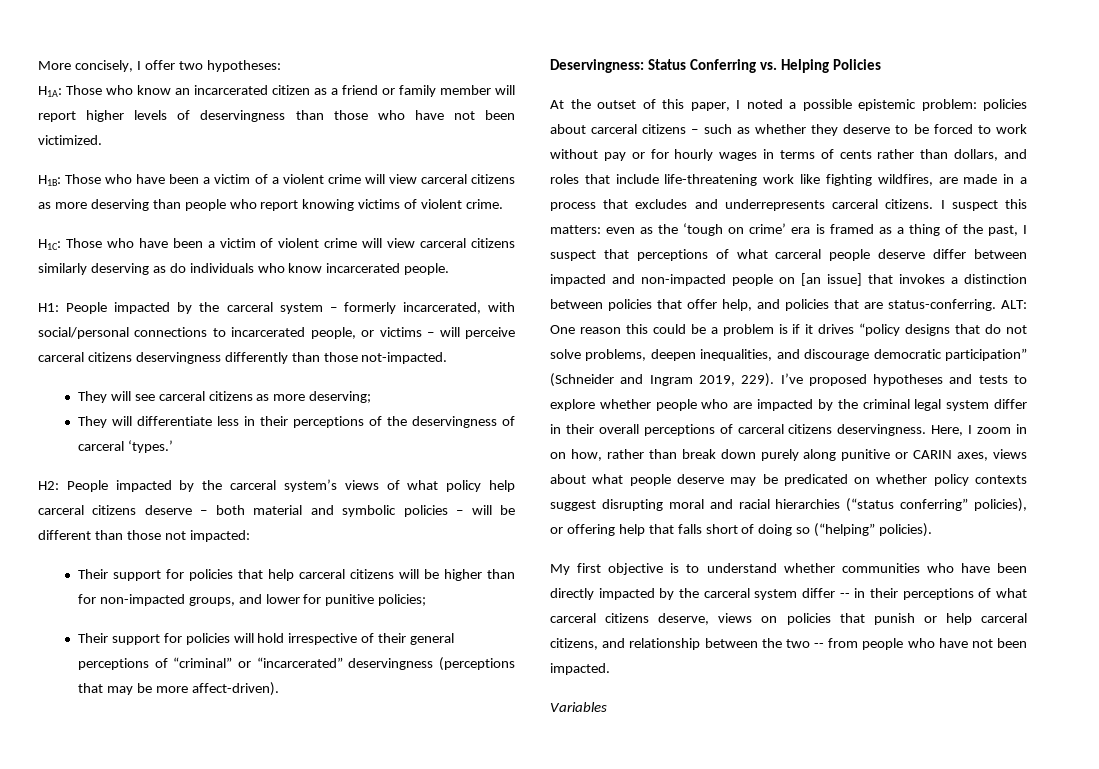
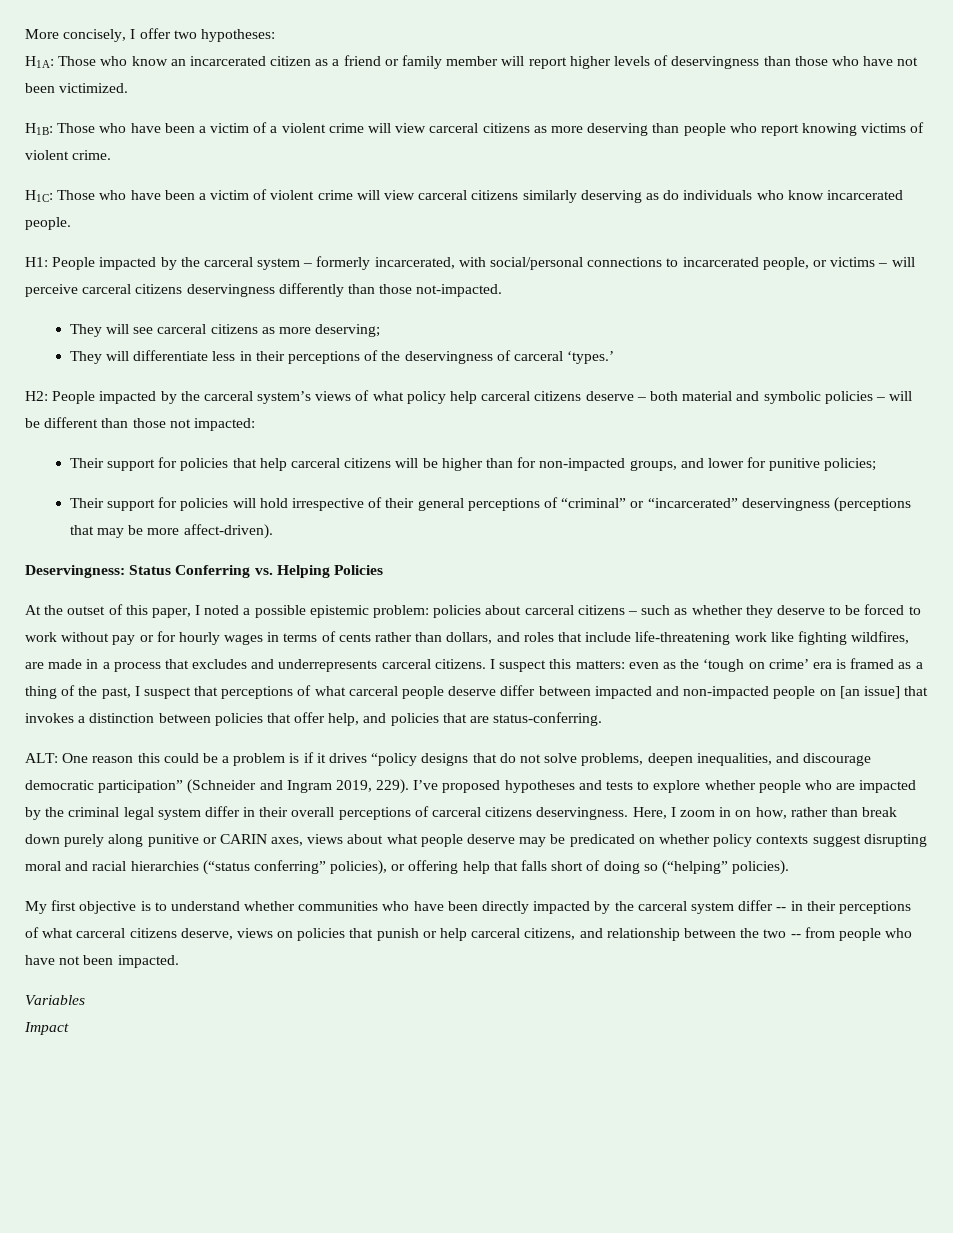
(996, 305) none -> (603, 719) //
(607, 707) none -> [24,1022,69,1035] // Impact

